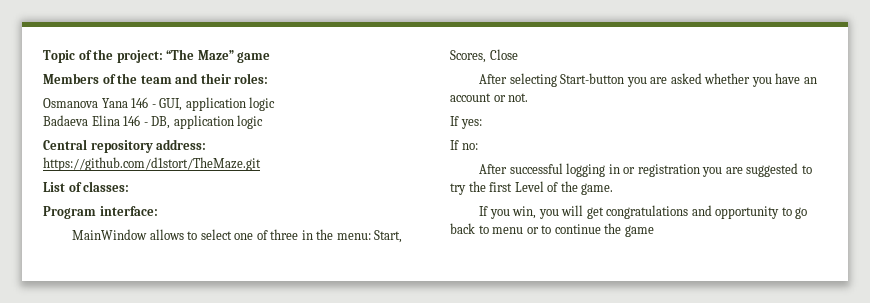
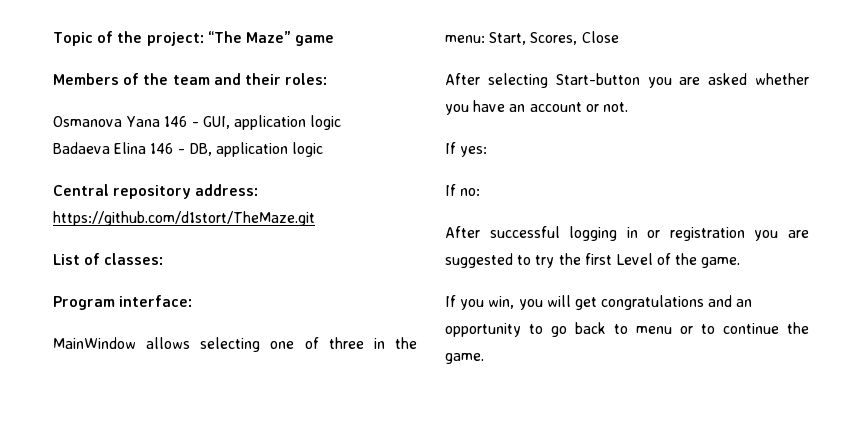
[187,229,232,240] to select -> [200,337,261,352] selecting
(712, 210) none -> [736,299,753,307] an
[624,225,654,237] game -> [445,353,484,364] game.

